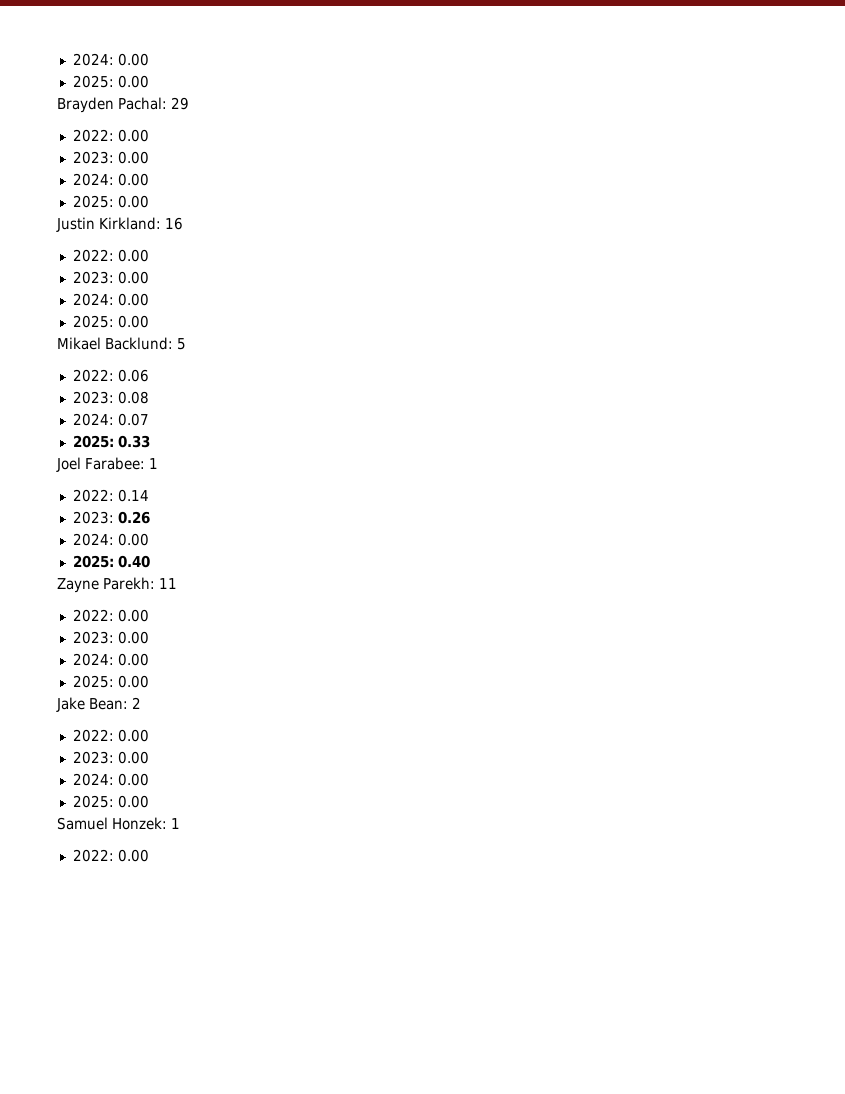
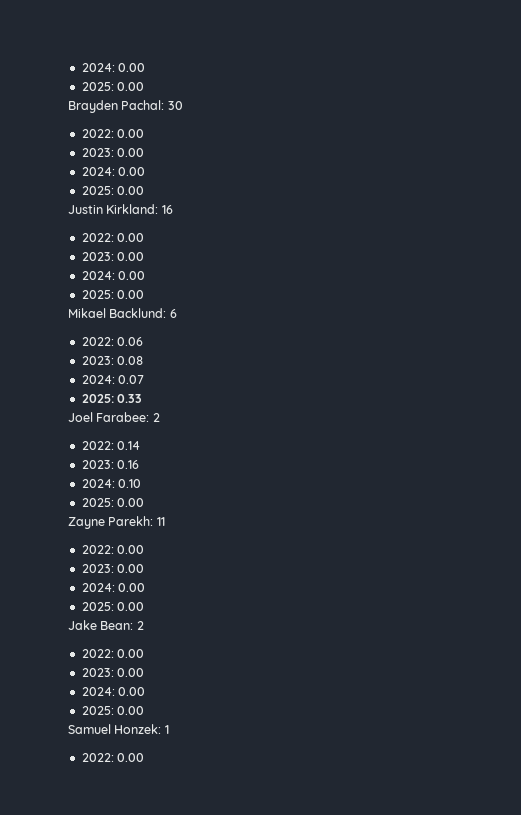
[171,97,189,110] 29 -> [167,101,183,110] 30
[177,338,186,350] 5 -> [169,309,177,318] 6
[148,458,158,469] 1 -> [152,413,160,422] 2
[117,511,150,524] [72,533,149,546] [72,555,150,568] 0.26 // 2024: 0.00 // 2025: 0.40 -> [117,460,140,469] [81,479,142,488] [81,498,145,507] 0.16 // 2024: 0.10 // 2025: 0.00

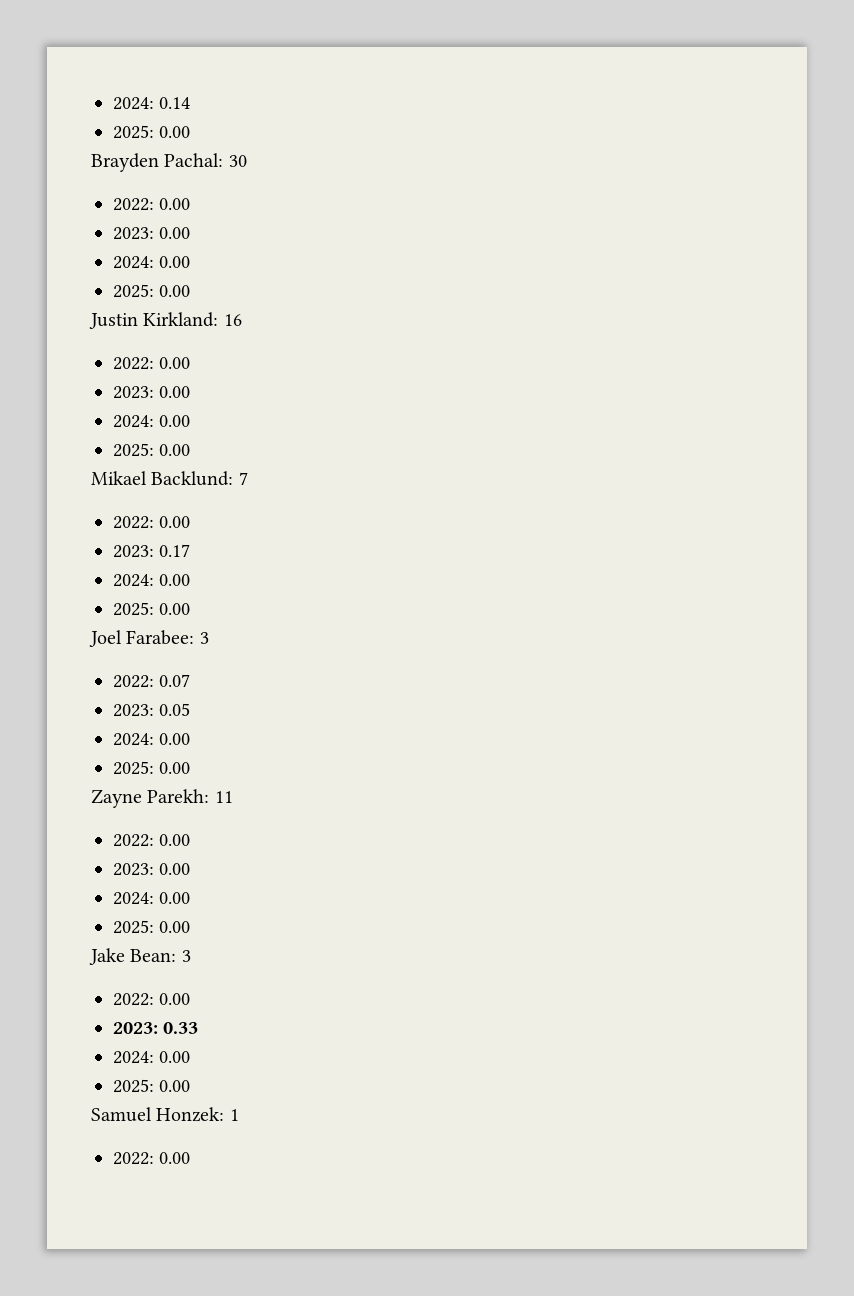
[81,63,146,72] 2024: 0.00 -> [113,97,191,110] 2024: 0.14
[169,309,177,318] [81,337,144,346] [81,356,144,365] [81,375,145,384] [81,394,143,403] 6 // 2022: 0.06 // 2023: 0.08 // 2024: 0.07 // 2025: 0.33 -> [238,472,248,485] [113,516,191,529] [113,544,191,558] [113,574,191,587] [113,602,191,616] 7 // 2022: 0.00 // 2023: 0.17 // 2024: 0.00 // 2025: 0.00
[152,413,160,422] [81,441,141,450] [81,460,140,469] [81,479,142,488] 2 // 2022: 0.14 // 2023: 0.16 // 2024: 0.10 -> [199,632,209,644] [113,674,191,688] [113,703,191,717] [113,733,191,746] 3 // 2022: 0.07 // 2023: 0.05 // 2024: 0.00
[136,621,144,630] [81,649,145,658] [81,668,145,677] 2 // 2022: 0.00 // 2023: 0.00 -> [181,950,191,962] [113,993,191,1006] [113,1022,199,1034] 3 // 2022: 0.00 // 2023: 0.33

